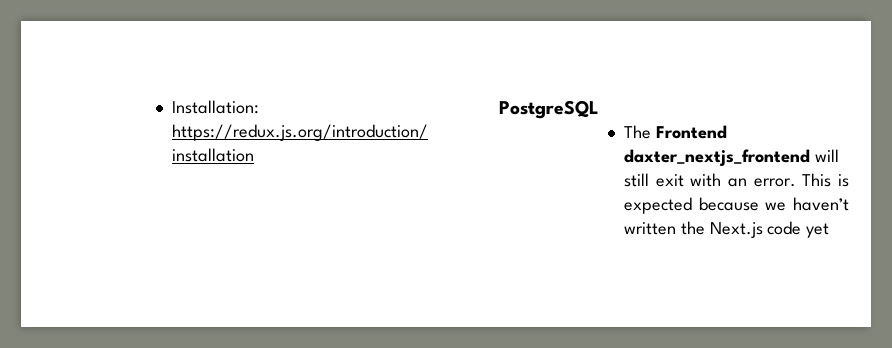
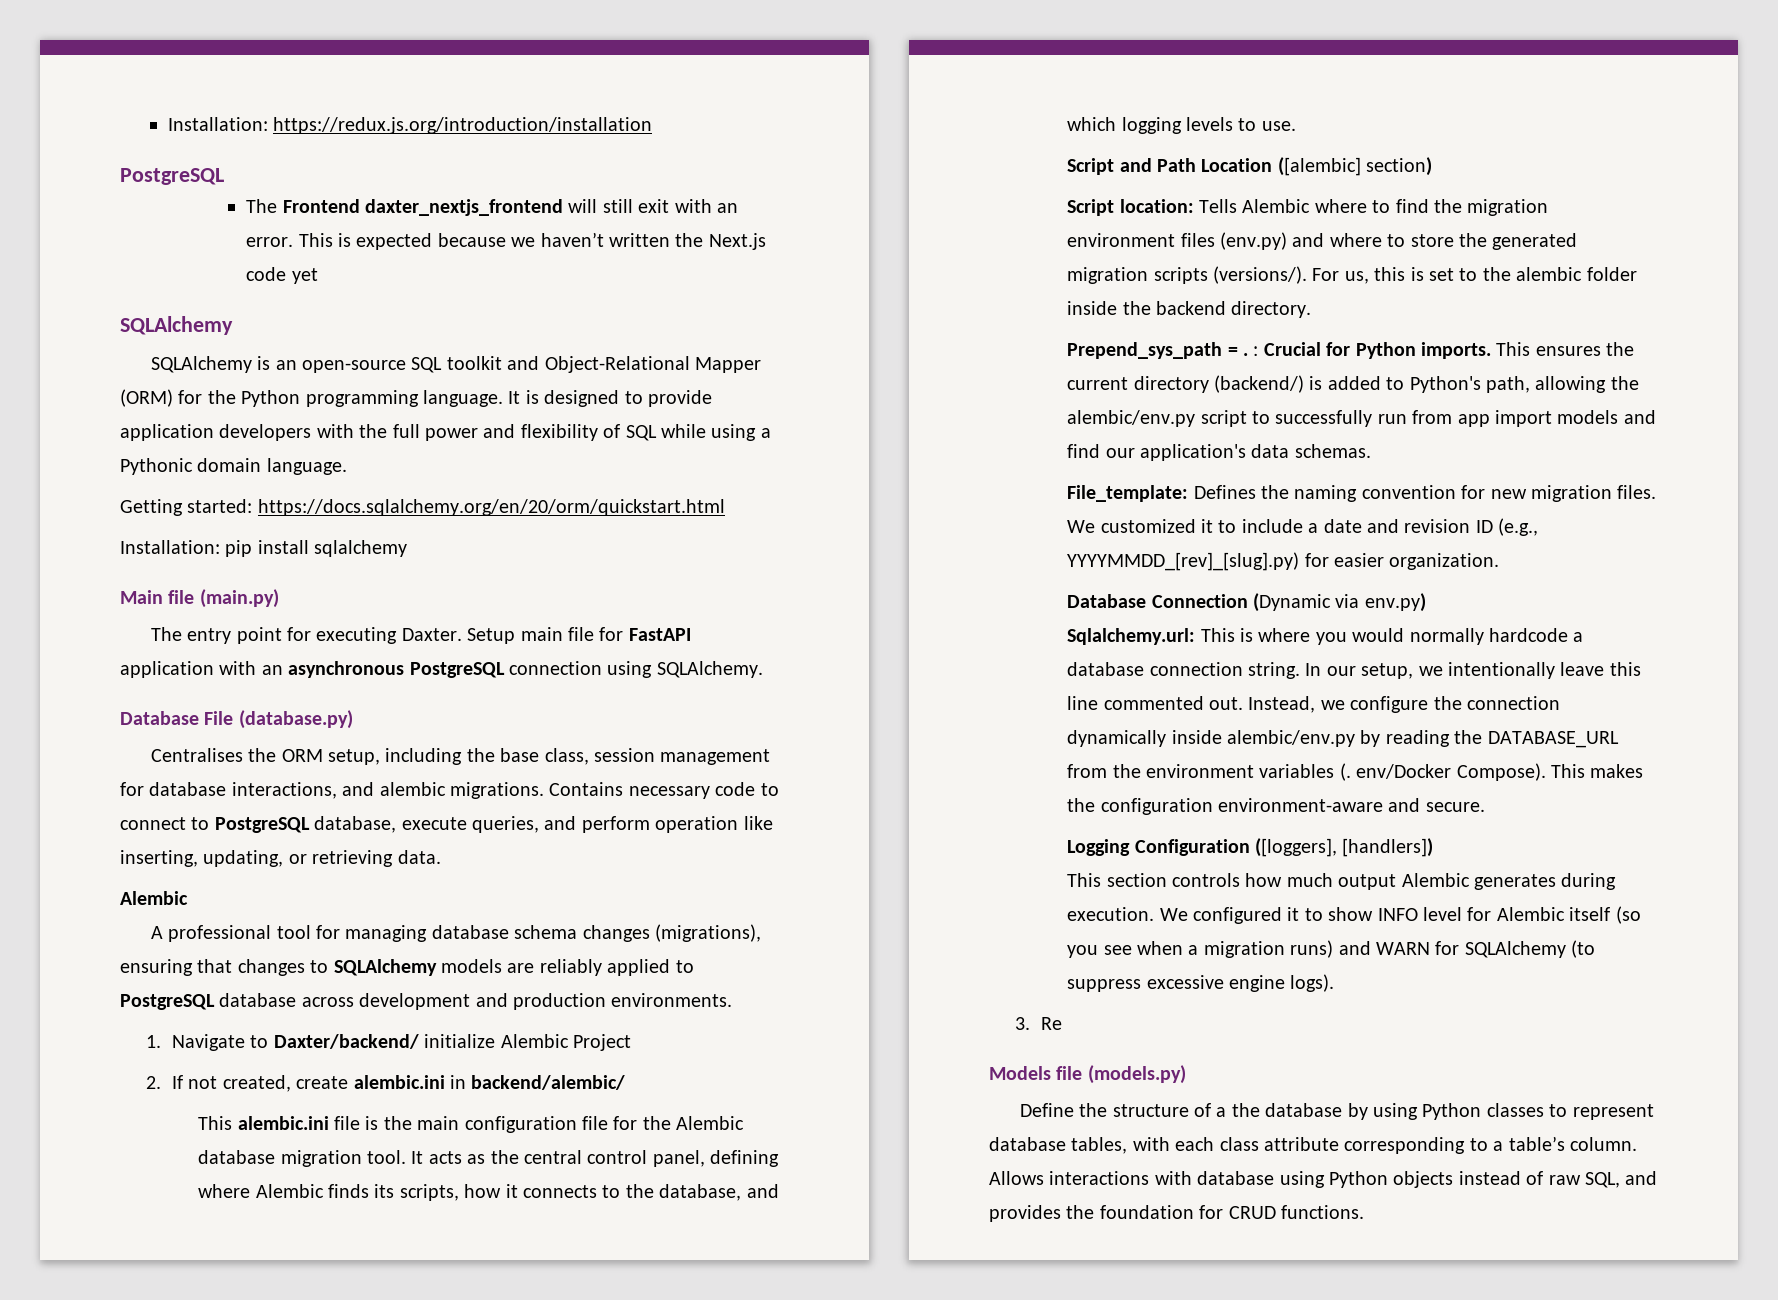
(830, 230) none -> [120,316,233,335] [150,356,762,373] [120,389,712,407] [120,424,771,441] [120,458,347,475] [120,499,725,516] [120,540,408,557] [120,589,279,608] [150,627,691,644] [120,661,763,678] [120,710,353,729] [150,748,771,765] [120,782,779,799] [120,816,773,833] [120,850,441,867] [120,891,188,905] [150,924,762,942] [120,959,694,976] [120,993,733,1010] [146,1034,632,1051] [146,1075,626,1092] [198,1116,745,1133] [198,1150,780,1167] [198,1184,779,1201] [1067,117,1296,134] [1067,157,1433,176] [1067,199,1549,216] [1067,232,1578,250] [1067,266,1637,284] [1067,301,1312,318] [1067,342,1635,359] [1067,375,1639,393] [1067,410,1656,427] [1067,444,1371,461] [1067,485,1657,502] [1067,518,1539,536] [1067,552,1500,571] [1067,593,1426,612] [1067,628,1584,645] [1067,662,1641,679] [1067,696,1560,713] [1067,730,1619,748] [1067,763,1644,781] [1067,798,1485,815] [1067,838,1434,857] [1067,873,1617,890] [1067,906,1641,924] [1067,940,1596,958] [1067,974,1335,992] [1015,1017,1063,1030] [989,1065,1186,1084] [1019,1103,1654,1120] [989,1136,1637,1154] [989,1171,1658,1188] [989,1205,1364,1222] // SQLAlchemy // SQLAlchemy is an open-source SQL toolkit and Object-Relational Mapper (ORM) for the Python programming language. It is designed to provide application developers with the full power and flexibility of SQL while using a Pythonic domain language. // Getting started: https://docs.sqlalchemy.org/en/20/orm/quickstart.html // Installation: pip install sqlalchemy // Main file (main.py) // The entry point for executing Daxter. Setup main file for FastAPI application with an asynchronous PostgreSQL connection using SQLAlchemy. // Database File (database.py) // Centralises the ORM setup, including the base class, session management for database interactions, and alembic migrations. Contains necessary code to connect to PostgreSQL database, execute queries, and perform operation like inserting, updating, or retrieving data. // Alembic // A professional tool for managing database schema changes (migrations), ensuring that changes to SQLAlchemy models are reliably applied to PostgreSQL database across development and production environments. // 1. Navigate to Daxter/backend/ initialize Alembic Project // 2. If not created, create alembic.ini in backend/alembic/ // This alembic.ini file is the main configuration file for the Alembic database migration tool. It acts as the central control panel, defining where Alembic finds its scripts, how it connects to the database, and which logging levels to use. // Script and Path Location ([alembic] section) // Script location: Tells Alembic where to find the migration environment files (env.py) and where to store the generated migration scripts (versions/). For us, this is set to the alembic folder inside the backend directory. // Prepend_sys_path = . : Crucial for Python imports. This ensures the current directory (backend/) is added to Python's path, allowing the alembic/env.py script to successfully run from app import models and find our application's data schemas. // File_template: Defines the naming convention for new migration files. We customized it to include a date and revision ID (e.g., YYYYMMDD_[rev]_[slug].py) for easier organization. // Database Connection (Dynamic via env.py) // Sqlalchemy.url: This is where you would normally hardcode a database connection string. In our setup, we intentionally leave this line commented out. Instead, we configure the connection dynamically inside alembic/env.py by reading the DATABASE_URL from the environment variables (. env/Docker Compose). This makes the configuration environment-aware and secure. // Logging Configuration ([loggers], [handlers]) // This section controls how much output Alembic generates during execution. We configured it to show INFO level for Alembic itself (so you see when a migration runs) and WARN for SQLAlchemy (to suppress excessive engine logs). // 3. Re // Models file (models.py) // Define the structure of a the database by using Python classes to represent database tables, with each class attribute corresponding to a table’s column. Allows interactions with database using Python objects instead of raw SQL, and provides the foundation for CRUD functions.

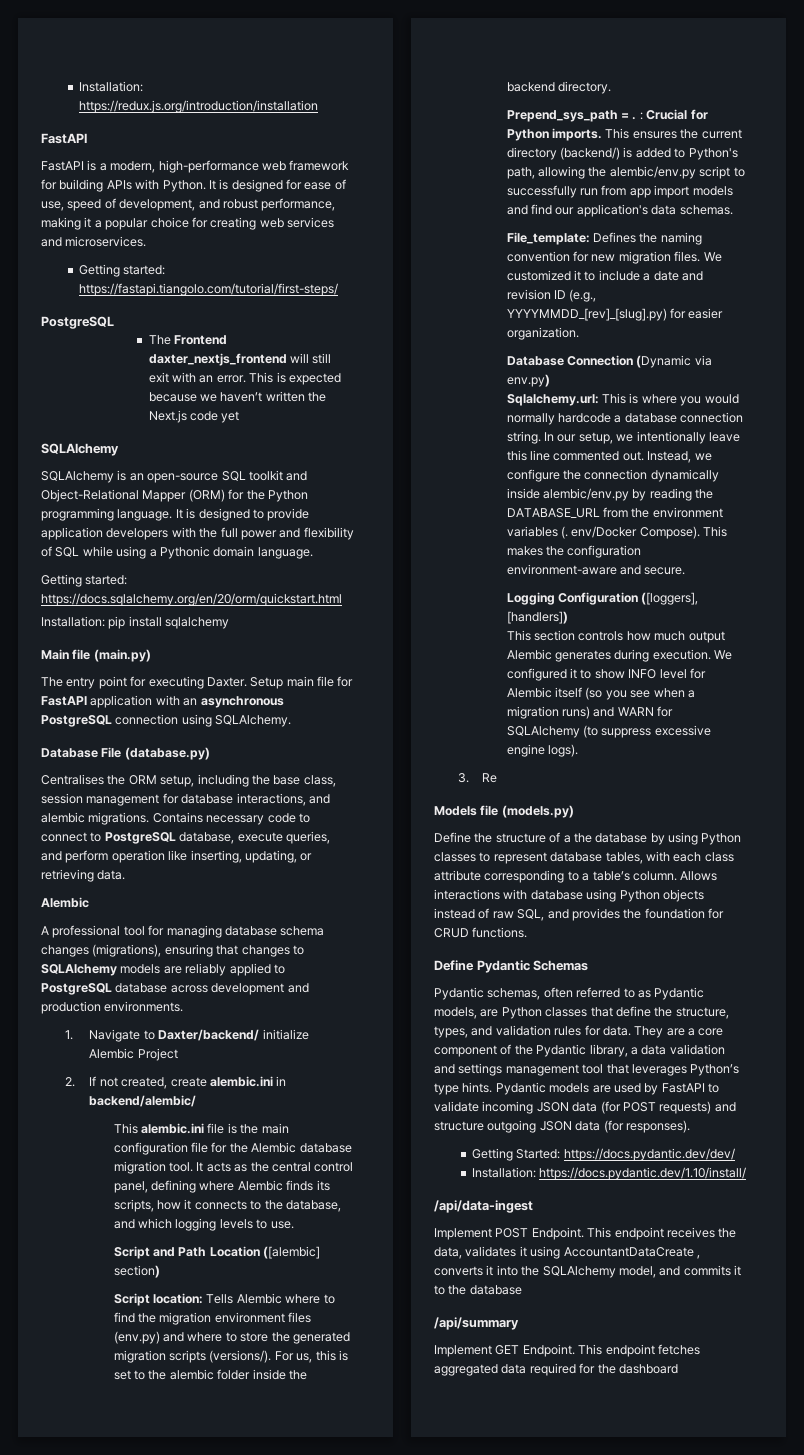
(653, 125) none -> [41,133,87,144] [41,160,350,173] [41,179,346,192] [41,198,336,211] [41,217,334,230] [41,236,147,247] [78,264,166,277] [78,283,338,296] // FastAPI // FastAPI is a modern, high-performance web framework for building APIs with Python. It is designed for ease of use, speed of development, and robust performance, making it a popular choice for creating web services and microservices. // Getting started: https://fastapi.tiangolo.com/tutorial/first-steps/
(1364, 1212) none -> [434,960,589,973] [434,987,705,1000] [434,1006,729,1019] [434,1025,724,1038] [434,1044,725,1057] [434,1063,740,1076] [434,1082,719,1095] [434,1101,736,1114] [434,1120,690,1133] [471,1148,735,1161] [471,1167,747,1180] [434,1200,533,1213] [434,1227,737,1240] [434,1246,700,1259] [434,1265,741,1278] [434,1285,522,1295] [434,1317,519,1330] [434,1344,700,1357] [434,1363,678,1376] // Define Pydantic Schemas // Pydantic schemas, often referred to as Pydantic models, are Python classes that define the structure, types, and validation rules for data. They are a core component of the Pydantic library, a data validation and settings management tool that leverages Python’s type hints. Pydantic models are used by FastAPI to validate incoming JSON data (for POST requests) and structure outgoing JSON data (for responses). // Getting Started: https://docs.pydantic.dev/dev/ // Installation: https://docs.pydantic.dev/1.10/install/ // /api/data-ingest // Implement POST Endpoint. This endpoint receives the data, validates it using AccountantDataCreate , converts it into the SQLAlchemy model, and commits it to the database // /api/summary // Implement GET Endpoint. This endpoint fetches aggregated data required for the dashboard

